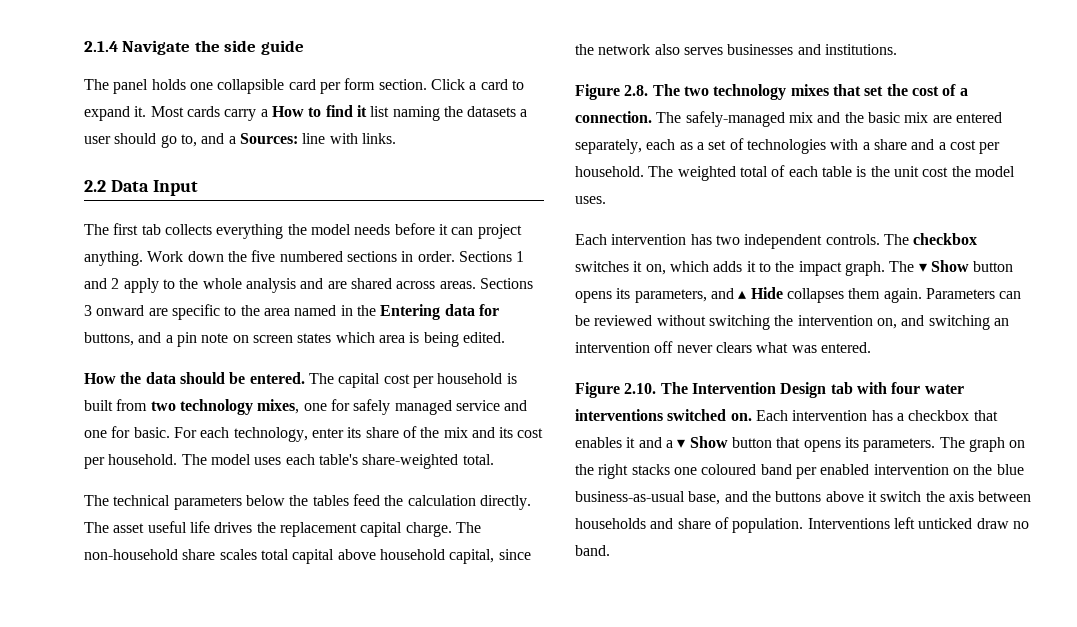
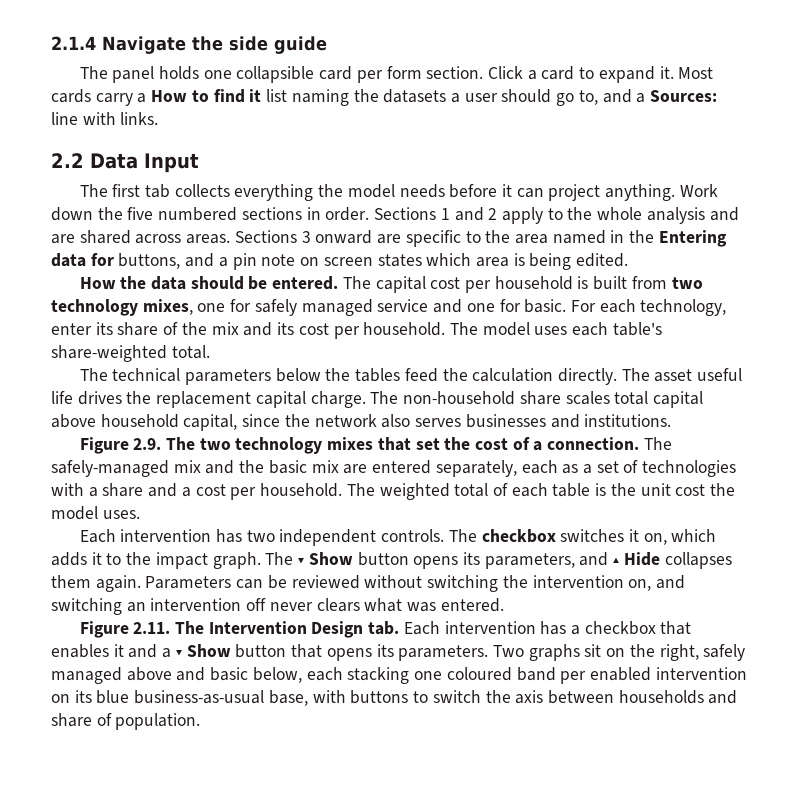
[624,85,649,96] 2.8. -> [133,438,162,450] 2.9.
[624,383,657,394] 2.10. -> [133,622,171,634] 2.11.
[830,382,964,394] [575,409,752,421] tab with four water interventions switched on. -> [368,621,400,635] tab.
[939,437,1026,452] [575,464,670,479] The graph on the right stacks -> [492,644,746,661] [51,667,410,684] Two graphs sit on the right, safely managed above and basic below, each stacking
[973,464,993,475] the -> [74,690,92,703] its
[724,491,877,502] and the buttons above it -> [312,690,429,704] with buttons to
[807,517,1029,529] [575,545,610,556] Interventions left unticked draw no band. -> (201, 721) none

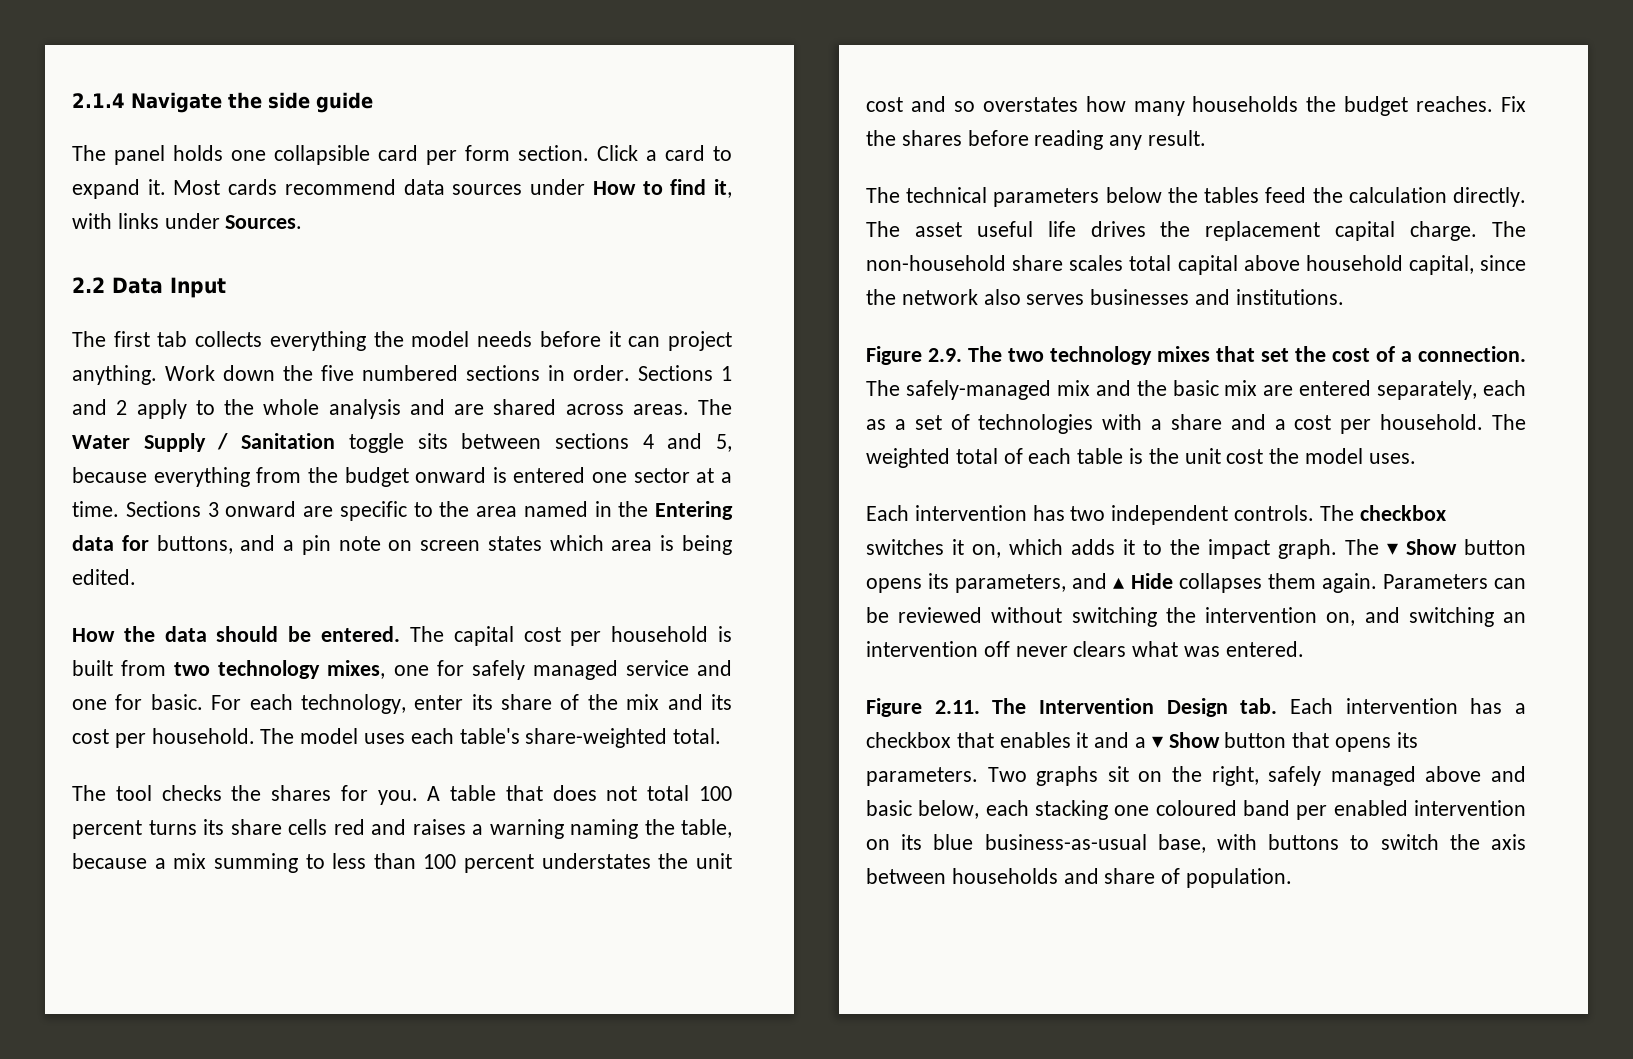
[95,89,718,106] [51,112,159,125] carry a How to find it list naming the datasets a user should go to, and a Sources: line with links. -> [284,179,733,198] [72,213,303,229] recommend data sources under How to find it, with links under Sources.
(231, 239) none -> [698,399,732,415] [72,433,732,453] [72,467,732,487] [72,501,119,517] The Water Supply / Sanitation toggle sits between sections 4 and 5, because everything from the budget onward is entered one sector at a time.
(210, 352) none -> [72,785,732,805] [72,819,732,839] [72,853,732,873] [866,96,1526,116] [866,130,1207,150] // The tool checks the shares for you. A table that does not total 100 percent turns its share cells red and raises a warning naming the table, because a mix summing to less than 100 percent understates the unit cost and so overstates how many households the budget reaches. Fix the shares before reading any result.

